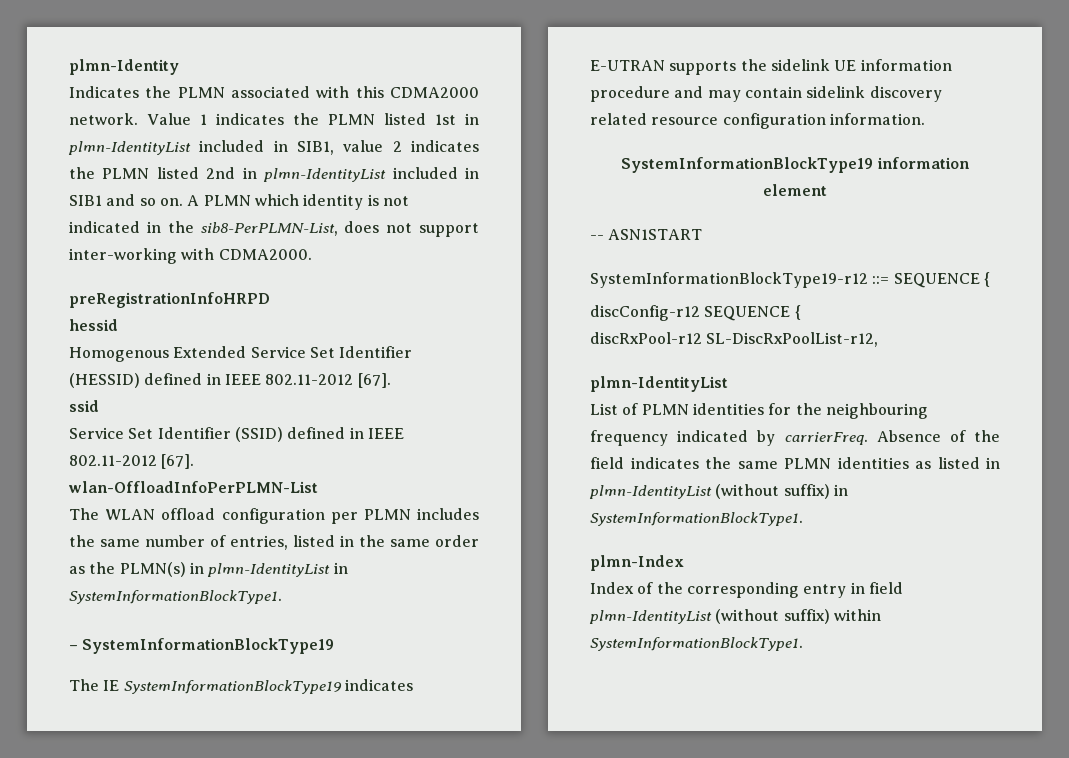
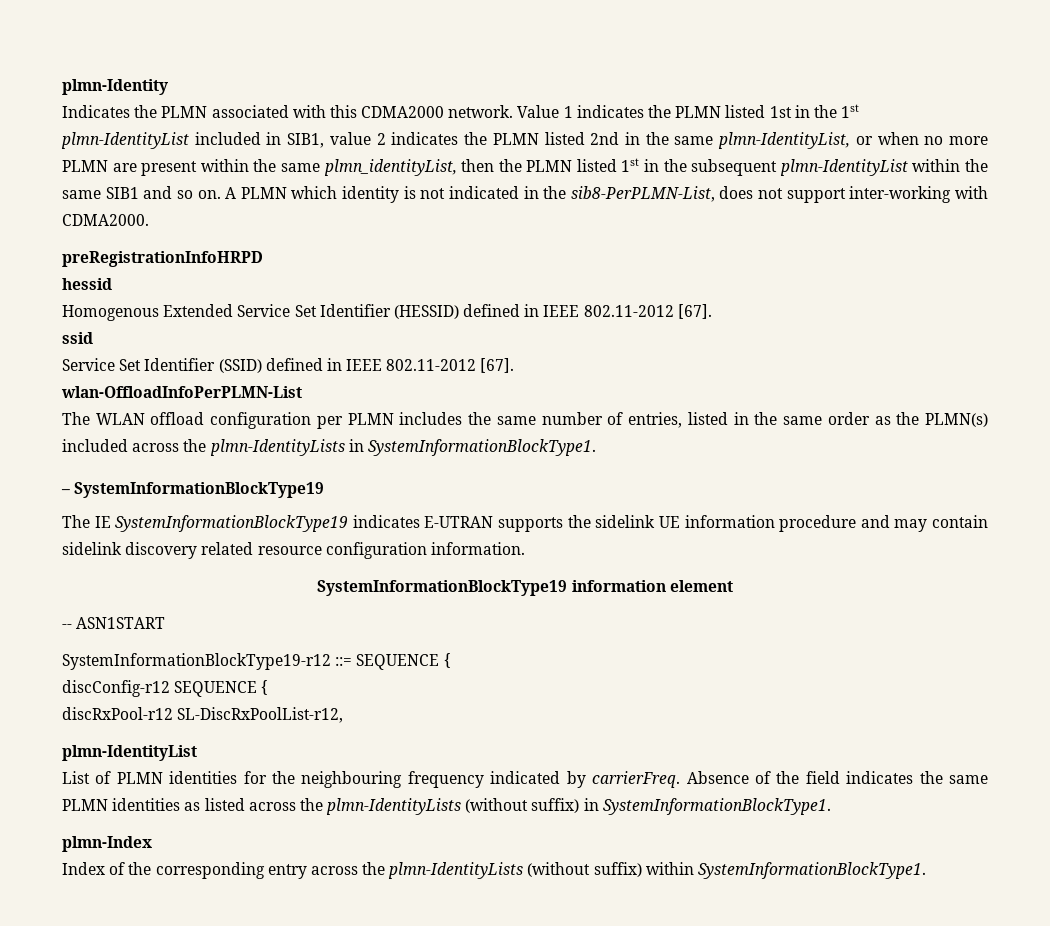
(479, 119) none -> [813,104,860,118] the 1st
[263,167,479,182] plmn-IdentityList included in -> [645,132,988,149] [62,158,989,176] [62,190,101,199] the same plmn-IdentityList, or when no more PLMN are present within the same plmn_identityList, then the PLMN listed 1st in the subsequent plmn-IdentityList within the same
[189,562,331,577] in plmn-IdentityList -> [62,439,345,456] included across the plmn-IdentityLists
[986,457,1000,469] [589,485,712,499] in plmn-IdentityList -> [248,798,462,815] across the plmn-IdentityLists
[850,582,903,594] [589,610,712,624] in field plmn-IdentityList -> [310,862,524,879] across the plmn-IdentityLists

